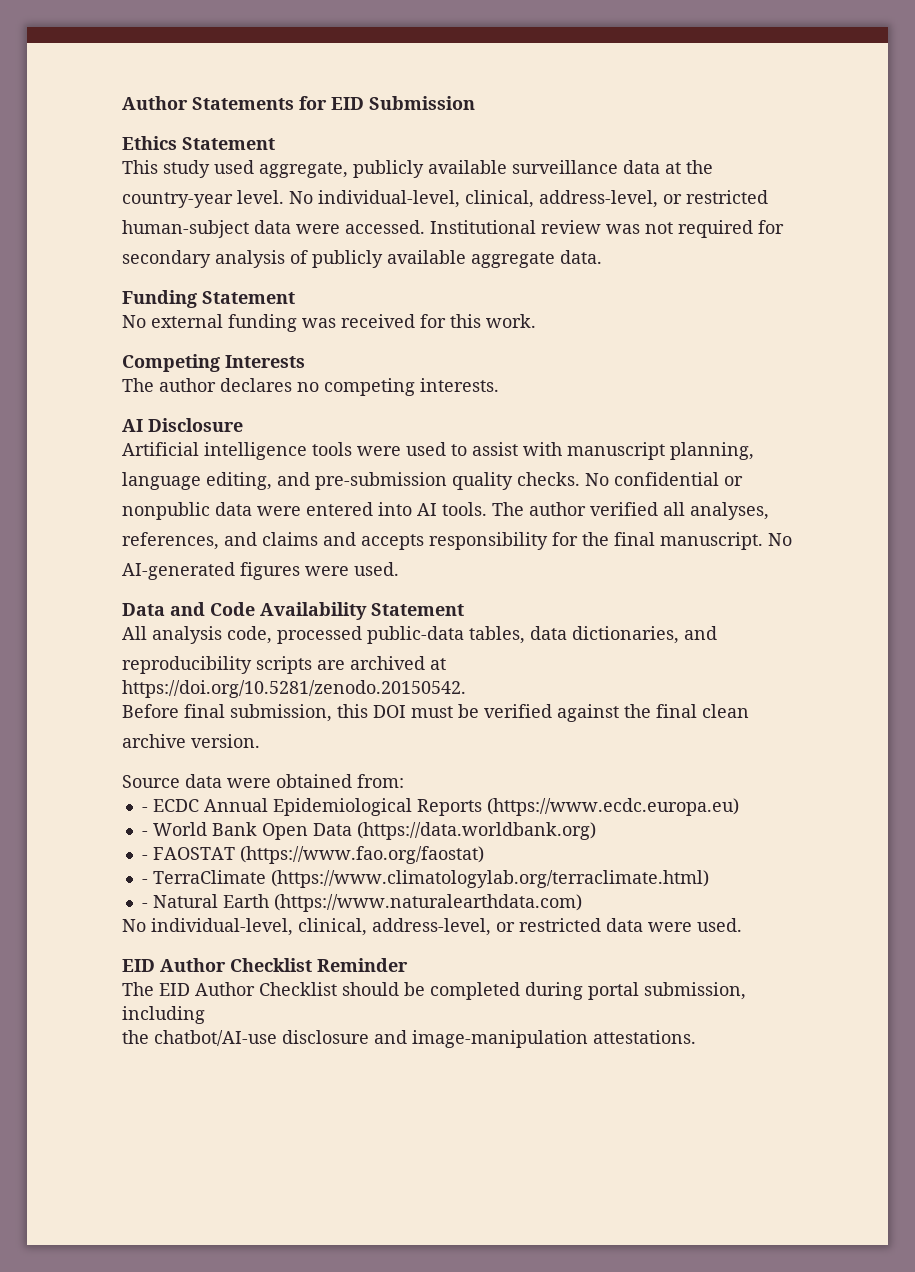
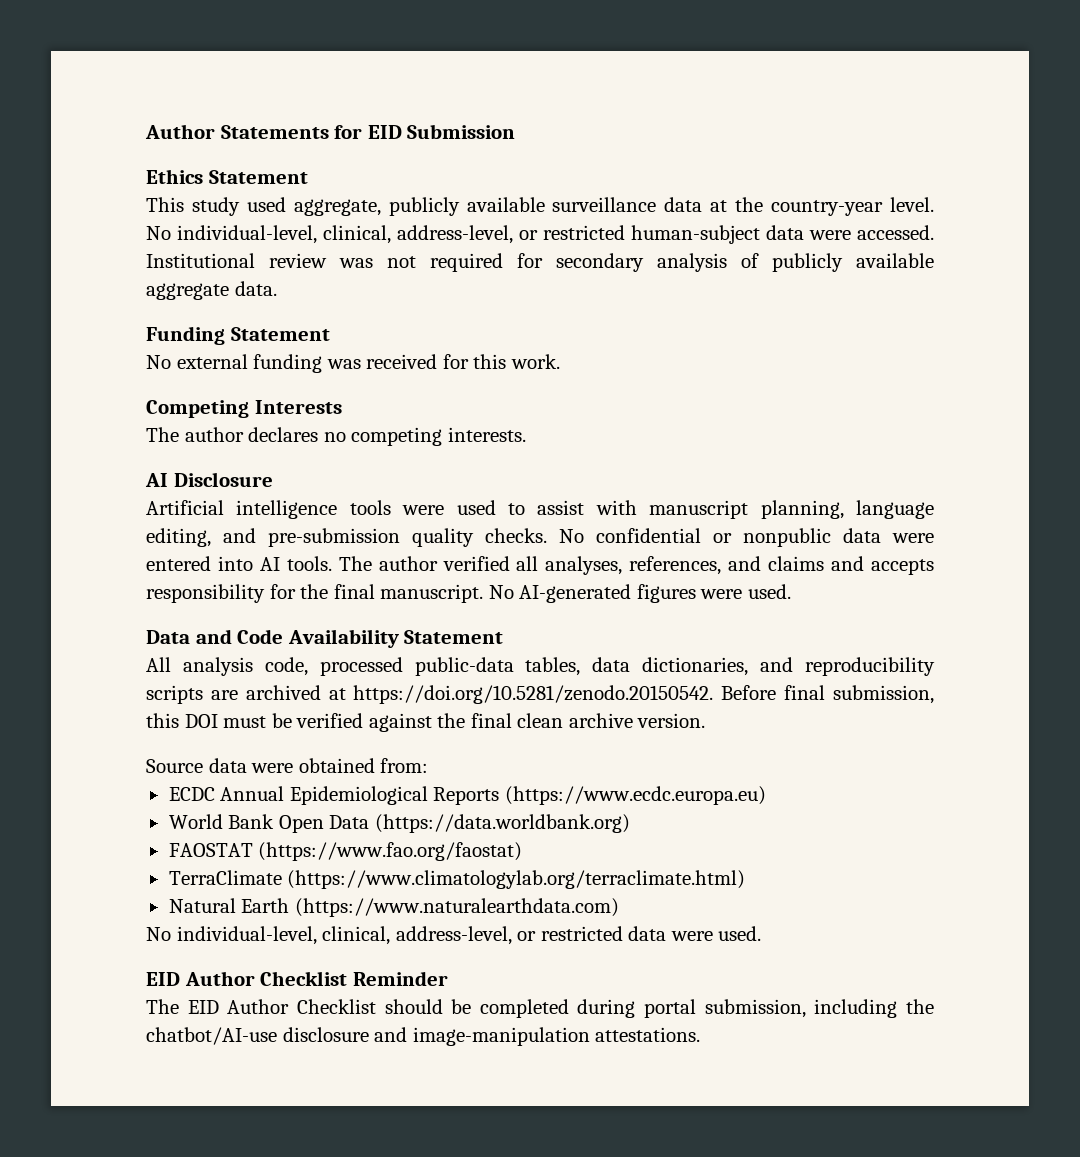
(713, 167) // -> (764, 204) none
(768, 197) // -> (625, 232) none
(784, 227) // -> (543, 260) none
(754, 451) // -> (844, 509) none
(743, 481) // -> (732, 538) none
(769, 511) // -> (623, 565) none
(792, 539) // -> (514, 592) none
(717, 633) // -> (794, 664) none
(466, 689) // -> (714, 694) none
(749, 711) // -> (564, 720) none
[141,807,148,812] - -> (429, 765) none
[141,831,148,836] - -> (766, 795) none
[141,855,148,860] - -> (630, 823) none
[141,879,148,884] - -> (523, 851) none
[141,903,148,908] - -> (746, 879) none
(205, 1015) // -> (898, 1008) none

